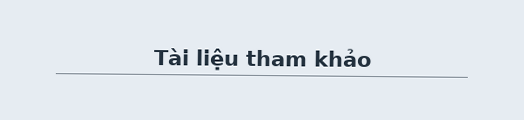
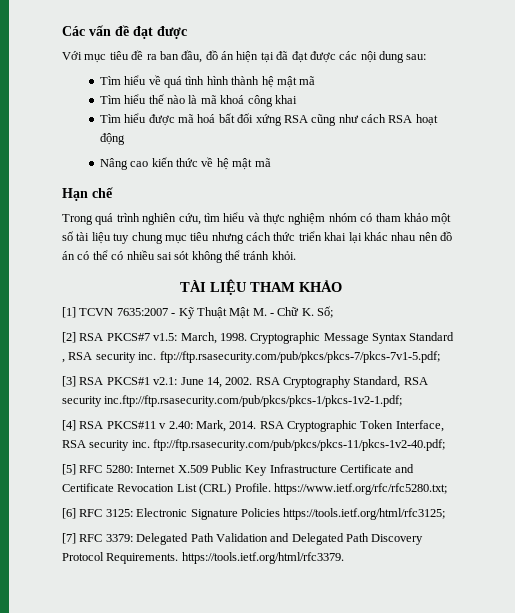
[152,47,372,71] Tài liệu tham khảo -> [62,25,187,39] [62,50,427,63] [99,75,316,88] [99,94,297,107] [99,113,438,126] [99,133,125,145] [99,157,271,170] [62,187,113,201] [62,212,452,225] [62,231,452,244] [62,250,296,263] [179,279,342,295] [62,306,334,319] [62,332,455,344] [62,351,440,363] [62,376,428,388] [62,395,403,407] [62,420,444,432] [62,439,446,451] [62,464,415,476] [62,483,447,495] [62,508,446,520] [62,533,424,545] [62,552,344,564] Các vấn đề đạt được // Với mục tiêu đề ra ban đầu, đồ án hiện tại đã đạt được các nội dung sau: // Tìm hiểu về quá tình hình thành hệ mật mã // Tìm hiểu thế nào là mã khoá công khai // Tìm hiểu được mã hoá bất đối xứng RSA cũng như cách RSA hoạt động // Nâng cao kiến thức về hệ mật mã // Hạn chế // Trong quá trình nghiên cứu, tìm hiểu và thực nghiệm nhóm có tham khảo một số tài liệu tuy chung mục tiêu nhưng cách thức triển khai lại khác nhau nên đồ án có thể có nhiều sai sót không thể tránh khỏi. // TÀI LIỆU THAM KHẢO // [1] TCVN 7635:2007 - Kỹ Thuật Mật M. - Chữ K. Số; // [2] RSA PKCS#7 v1.5: March, 1998. Cryptographic Message Syntax Standard , RSA security inc. ftp://ftp.rsasecurity.com/pub/pkcs/pkcs-7/pkcs-7v1-5.pdf; // [3] RSA PKCS#1 v2.1: June 14, 2002. RSA Cryptography Standard, RSA security inc.ftp://ftp.rsasecurity.com/pub/pkcs/pkcs-1/pkcs-1v2-1.pdf; // [4] RSA PKCS#11 v 2.40: Mark, 2014. RSA Cryptographic Token Interface, RSA security inc. ftp://ftp.rsasecurity.com/pub/pkcs/pkcs-11/pkcs-1v2-40.pdf; // [5] RFC 5280: Internet X.509 Public Key Infrastructure Certificate and Certificate Revocation List (CRL) Profile. https://www.ietf.org/rfc/rfc5280.txt; // [6] RFC 3125: Electronic Signature Policies https://tools.ietf.org/html/rfc3125; // [7] RFC 3379: Delegated Path Validation and Delegated Path Discovery Protocol Requirements. https://tools.ietf.org/html/rfc3379.

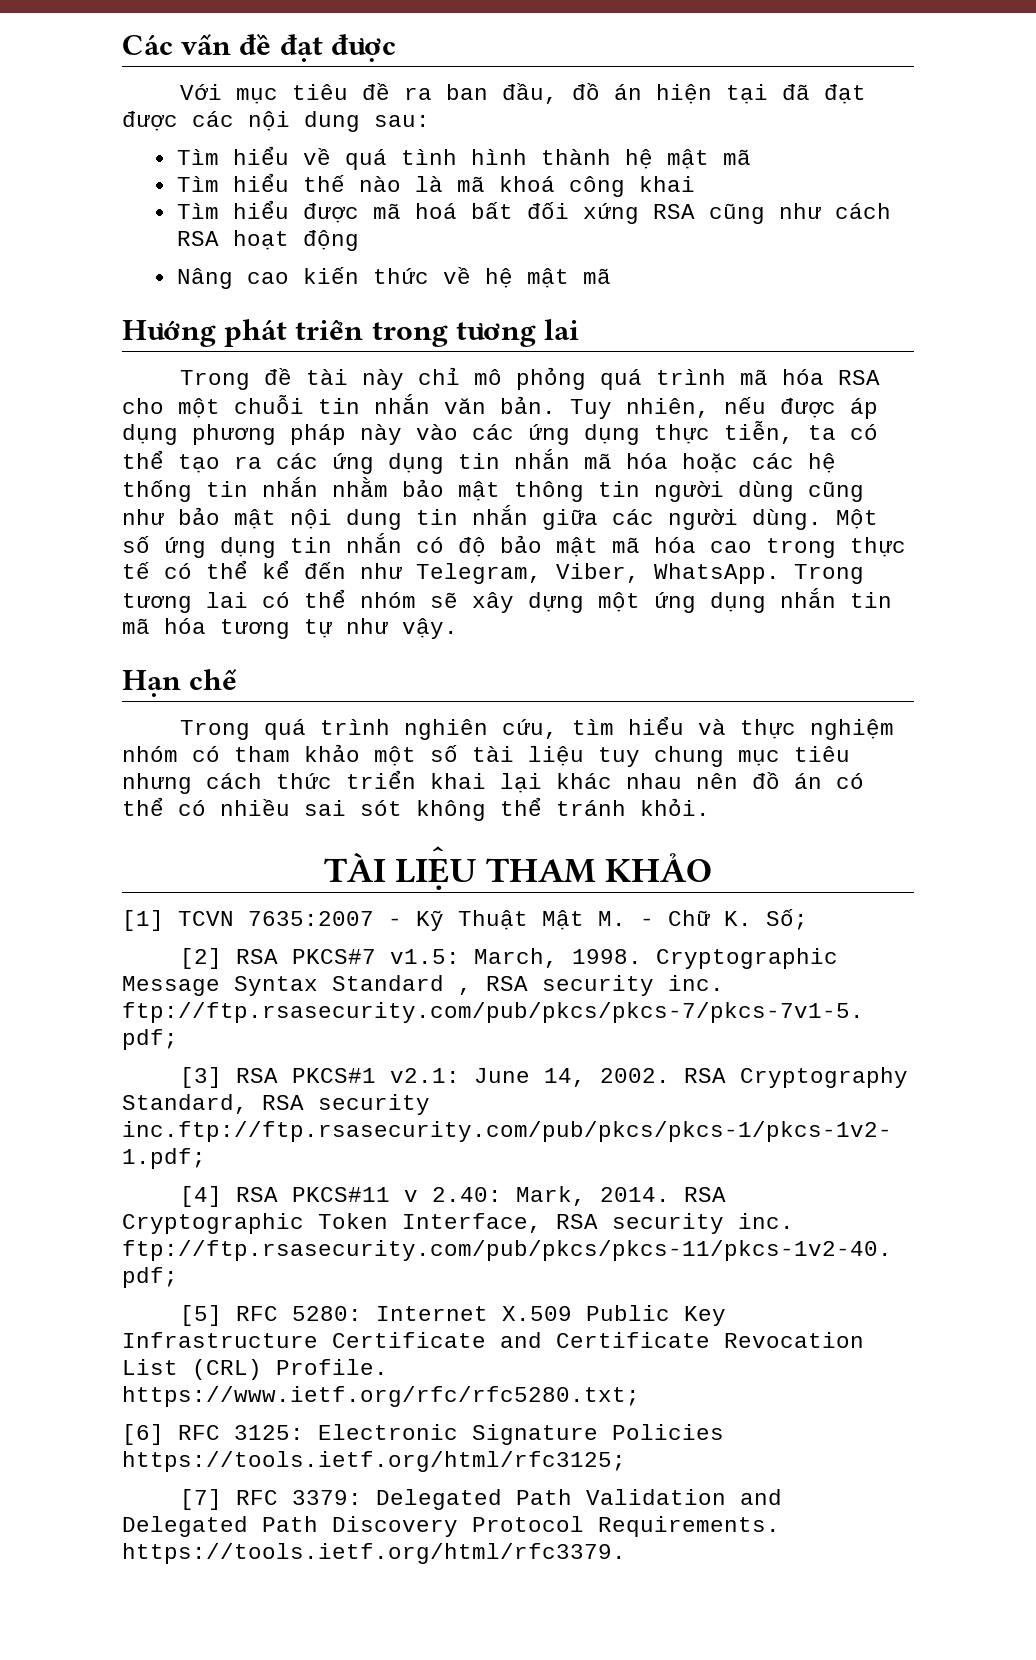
(271, 162) none -> [122,319,580,347] [180,367,881,390] [122,393,878,419] [122,421,878,445] [122,448,836,474] [122,476,864,502] [122,504,878,530] [122,532,906,558] [122,560,864,584] [122,587,892,613] [122,618,458,639] // Hướng phát triển trong tương lai // Trong đề tài này chỉ mô phỏng quá trình mã hóa RSA cho một chuỗi tin nhắn văn bản. Tuy nhiên, nếu được áp dụng phương pháp này vào các ứng dụng thực tiễn, ta có thể tạo ra các ứng dụng tin nhắn mã hóa hoặc các hệ thống tin nhắn nhằm bảo mật thông tin người dùng cũng như bảo mật nội dung tin nhắn giữa các người dùng. Một số ứng dụng tin nhắn có độ bảo mật mã hóa cao trong thực tế có thể kể đến như Telegram, Viber, WhatsApp. Trong tương lai có thể nhóm sẽ xây dựng một ứng dụng nhắn tin mã hóa tương tự như vậy.

